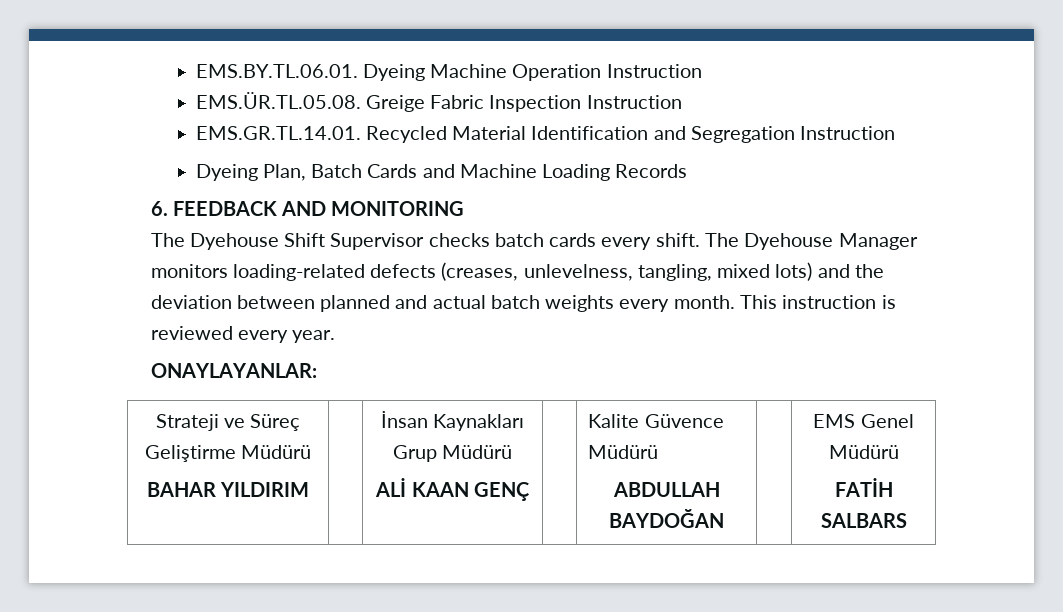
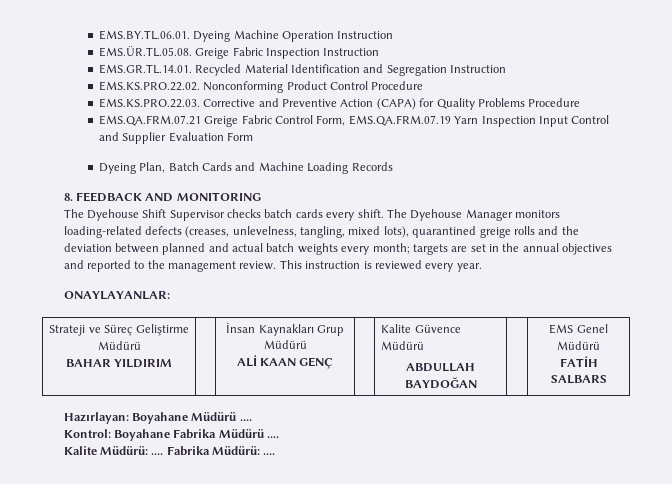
(896, 133) none -> [98,81,424,93] [98,98,581,110] [98,115,610,127] [98,132,254,144] // EMS.KS.PRO.22.02. Nonconforming Product Control Procedure // EMS.KS.PRO.22.03. Corrective and Preventive Action (CAPA) for Quality Problems Procedure // EMS.QA.FRM.07.21 Greige Fabric Control Form, EMS.QA.FRM.07.19 Yarn Inspection Input Control and Supplier Evaluation Form
[150,201,168,216] 6. -> [63,193,73,201] 8.
[775,262,813,281] lots) -> [383,226,535,238] lots), quarantined greige rolls
[673,295,735,309] month. -> [372,243,613,255] [63,260,277,272] month; targets are set in the annual objectives and reported to the management review.
(907, 520) none -> [63,412,252,424] [63,429,280,441] [63,446,276,456] // Hazırlayan: Boyahane Müdürü .... // Kontrol: Boyahane Fabrika Müdürü .... // Kalite Müdürü: .... Fabrika Müdürü: ....

